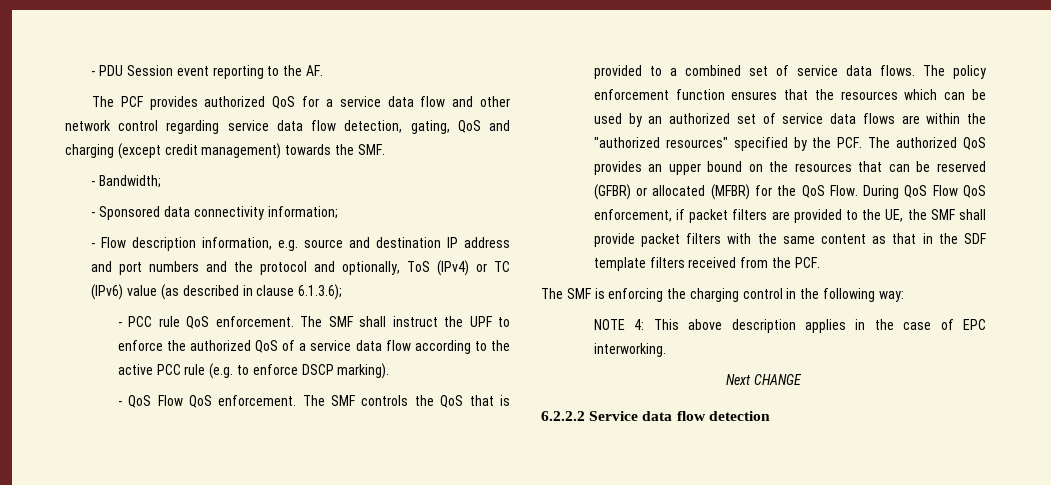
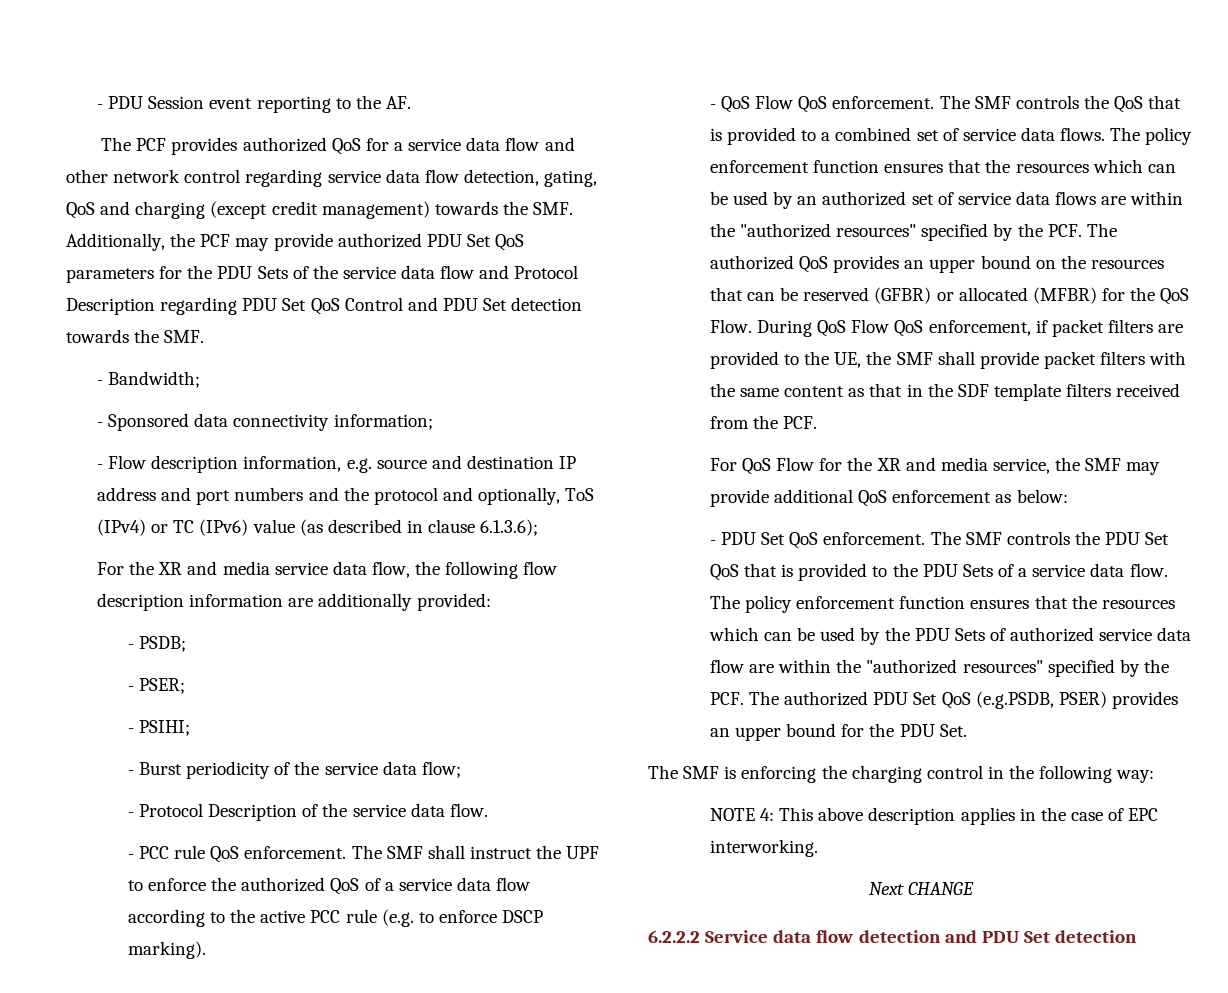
(385, 149) none -> [66,233,525,251] [66,265,579,283] [66,297,583,315] [66,329,205,343] Additionally, the PCF may provide authorized PDU Set QoS parameters for the PDU Sets of the service data flow and Protocol Description regarding PDU Set QoS Control and PDU Set detection towards the SMF.
(343, 292) none -> [96,561,558,579] [96,593,491,611] [127,636,187,652] [127,678,186,694] [127,720,191,736] [127,761,461,779] [127,803,488,821] // For the XR and media service data flow, the following flow description information are additionally provided: // - PSDB; // - PSER; // - PSIHI; // - Burst periodicity of the service data flow; // - Protocol Description of the service data flow.
(820, 262) none -> [709,457,1161,475] [709,489,1068,507] [709,531,1170,549] [709,563,1168,581] [709,595,1175,613] [708,627,1192,645] [709,659,1170,677] [709,691,1179,709] [709,723,967,741] // For QoS Flow for the XR and media service, the SMF may provide additional QoS enforcement as below: // - PDU Set QoS enforcement. The SMF controls the PDU Set QoS that is provided to the PDU Sets of a service data flow. The policy enforcement function ensures that the resources which can be used by the PDU Sets of authorized service data flow are within the "authorized resources" specified by the PCF. The authorized PDU Set QoS (e.g.PSDB, PSER) provides an upper bound for the PDU Set.
(770, 416) none -> [944,930,1138,943] and PDU Set detection

